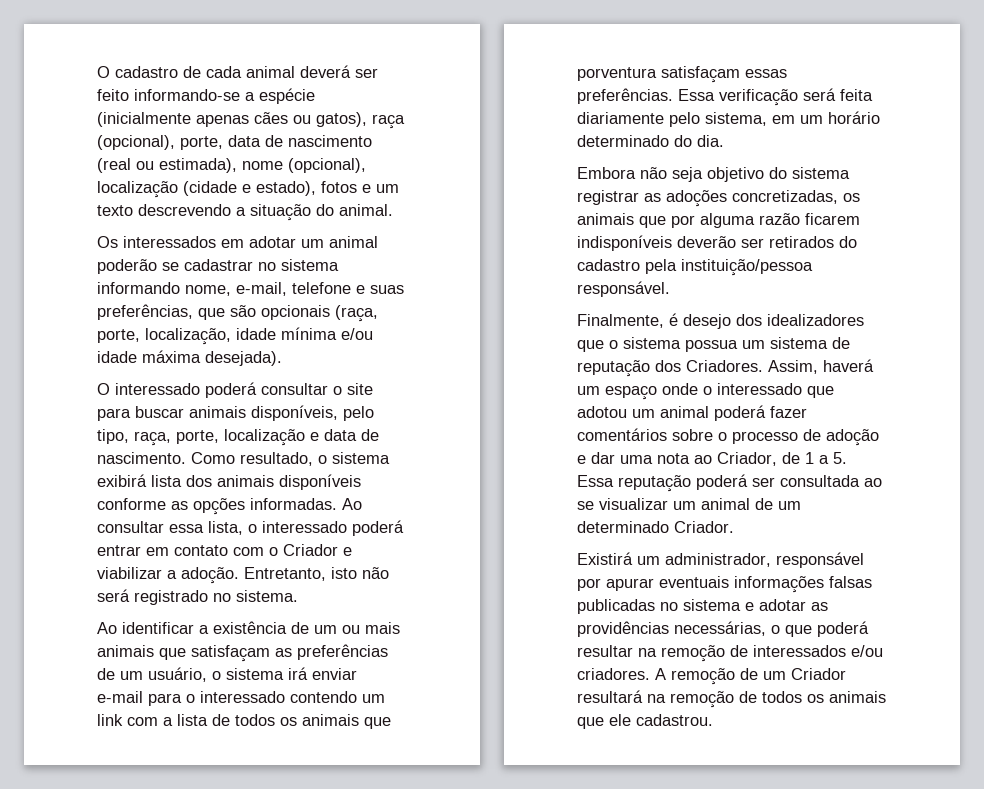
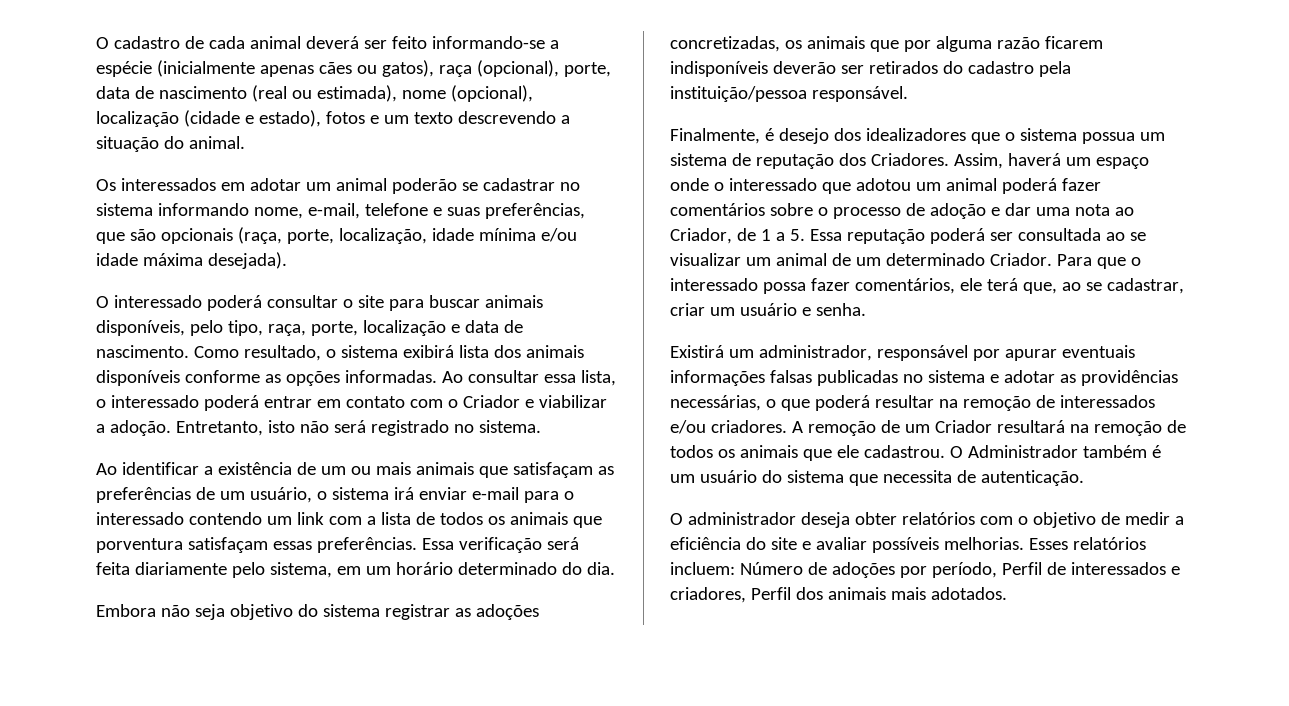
(734, 527) none -> [1056,254,1141,269] [670,278,1184,294] [670,303,866,316] Para que o interessado possa fazer comentários, ele terá que, ao se cadastrar, criar um usuário e senha.
(713, 720) none -> [949,445,1161,458] [670,470,1084,486] [670,512,1184,528] [670,537,1146,553] [670,562,1180,578] [670,587,1007,603] O Administrador também é um usuário do sistema que necessita de autenticação. // O administrador deseja obter relatórios com o objetivo de medir a eficiência do site e avaliar possíveis melhorias. Esses relatórios incluem: Número de adoções por período, Perfil de interessados e criadores, Perfil dos animais mais adotados.

